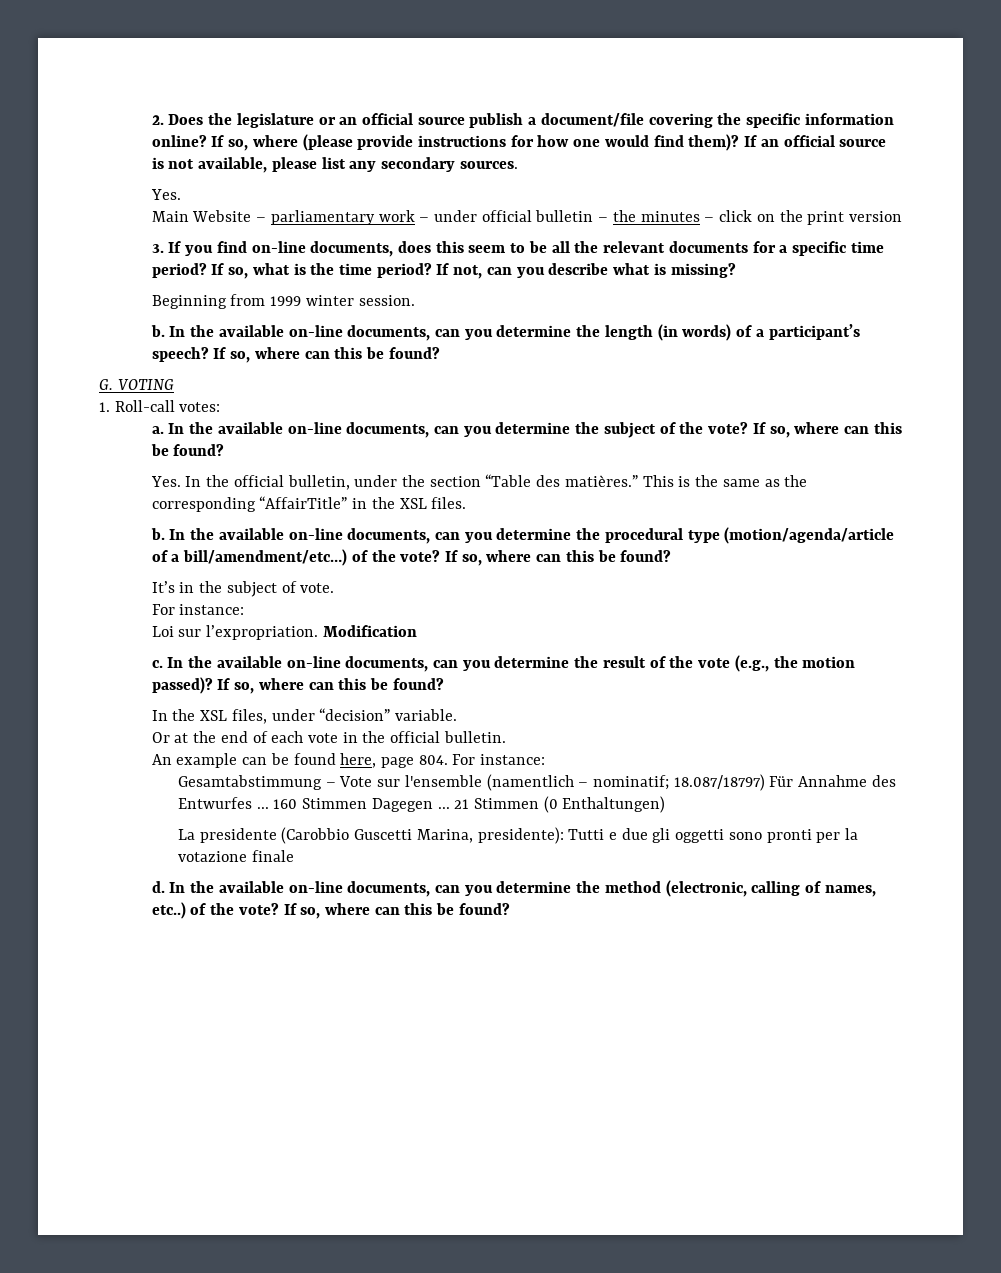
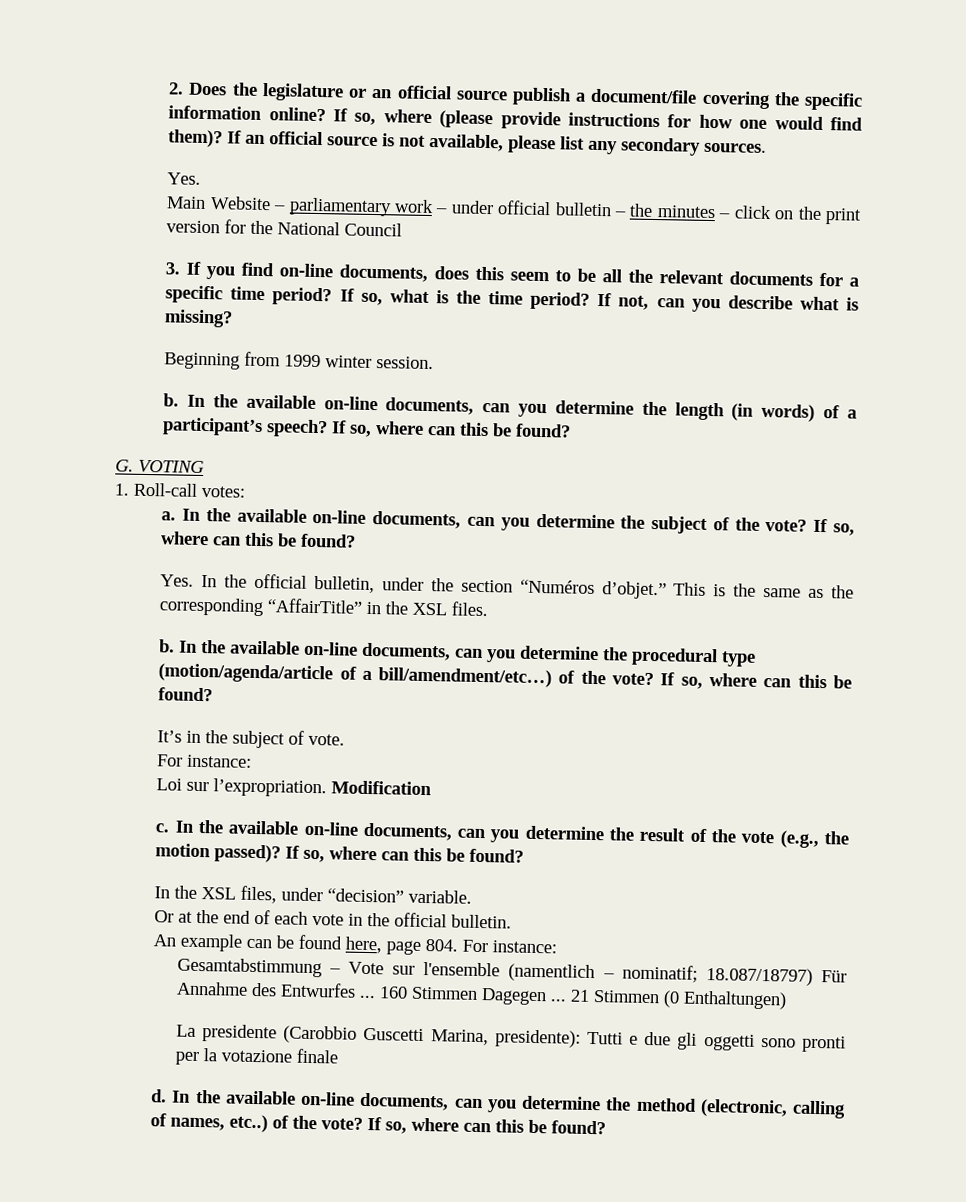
(902, 216) none -> [224,219,403,237] for the National Council
[485,474,638,487] “Table des matières.” -> [519,579,667,600] “Numéros d’objet.”

